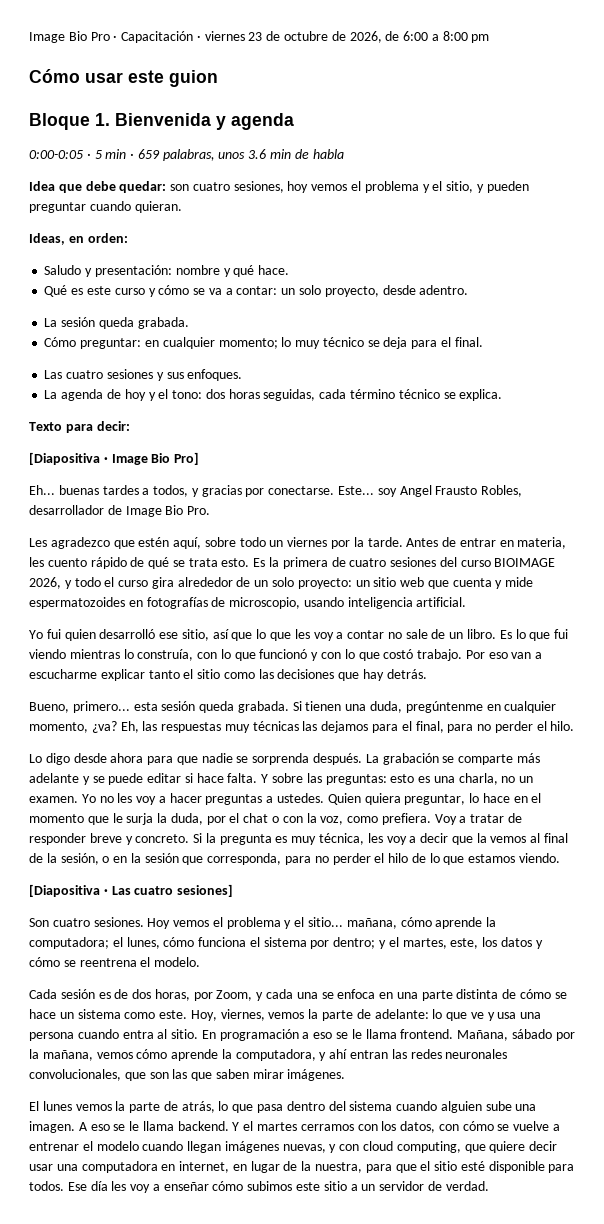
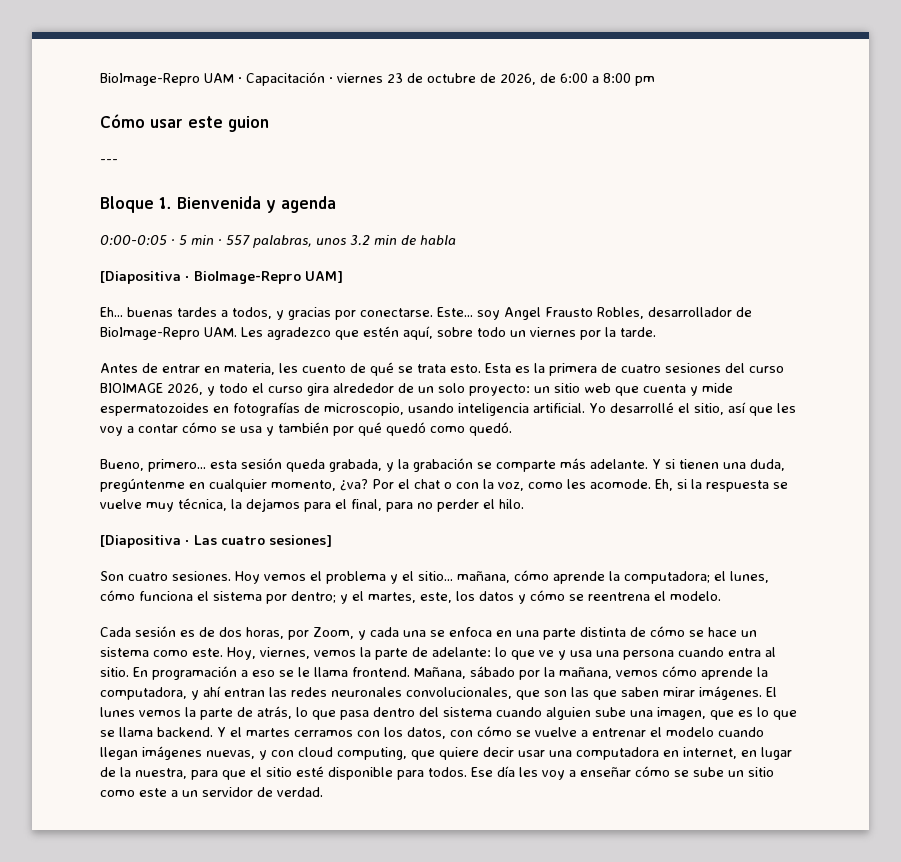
[29,31,110,43] Image Bio Pro -> [100,73,234,86] BioImage-Repro UAM
(218, 78) none -> [100,159,118,164] // ---
[137,149,160,159] 659 -> [226,235,250,245] 557
[248,149,267,159] 3.6 -> [350,235,370,246] 3.2
[29,181,529,193] [29,201,182,213] [29,233,128,245] [44,265,290,277] [44,285,469,297] [44,317,189,329] [44,337,483,349] [44,369,243,381] [44,389,503,401] [29,421,130,433] [29,452,200,465] // Idea que debe quedar: son cuatro sesiones, hoy vemos el problema y el sitio, y pueden preguntar cuando quieran. // Ideas, en orden: // Saludo y presentación: nombre y qué hace. // Qué es este curso y cómo se va a contar: un solo proyecto, desde adentro. // La sesión queda grabada. // Cómo preguntar: en cualquier momento; lo muy técnico se deja para el final. // Las cuatro sesiones y sus enfoques. // La agenda de hoy y el tono: dos horas seguidas, cada término técnico se explica. // Texto para decir: // [Diapositiva · Image Bio Pro] -> [100,271,343,284] // [Diapositiva · BioImage-Repro UAM]
[125,505,211,517] Image Bio Pro. // -> [100,327,237,340] BioImage-Repro UAM.
(403, 542) none -> (656, 332) //
[90,557,127,569] rápido -> (346, 368) none
[253,558,266,567] Es -> [485,363,530,373] Esta es
[29,629,179,641] // Yo fui quien desarrolló ese -> [589,402,690,413] Yo desarrollé el
[256,629,292,641] lo que -> (773, 411) none
[387,629,569,641] [29,649,543,661] [29,669,427,681] no sale de un libro. Es lo que fui viendo mientras lo construía, con lo que funcionó y con lo que costó trabajo. Por eso van a escucharme explicar tanto el sitio como las decisiones que hay detrás. -> [182,422,512,436] cómo se usa y también por qué quedó como quedó.
[237,701,302,713] grabada. Si -> [329,458,675,472] grabada, y la grabación se comparte más adelante. Y si
[120,721,318,733] Eh, las respuestas muy técnicas las -> [372,479,788,492] [100,498,242,512] Por el chat o con la voz, como les acomode. Eh, si la respuesta se vuelve muy técnica, la
[29,753,540,765] [29,773,534,785] [29,793,542,805] [29,813,523,825] [29,833,569,845] [29,853,561,865] // Lo digo desde ahora para que nadie se sorprenda después. La grabación se comparte más adelante y se puede editar si hace falta. Y sobre las preguntas: esto es una charla, no un examen. Yo no les voy a hacer preguntas a ustedes. Quien quiera preguntar, lo hace en el momento que le surja la duda, por el chat o con la voz, como prefiera. Voy a tratar de responder breve y concreto. Si la pregunta es muy técnica, les voy a decir que la vemos al final de la sesión, o en la sesión que corresponda, para no perder el hilo de lo que estamos viendo. -> (524, 504) none
(346, 1075) // -> (762, 693) none
[29,1121,140,1133] imagen. A eso se le -> [657,707,797,720] [100,730,115,737] imagen, que es lo que se
[247,1181,347,1191] subimos este sitio -> [674,767,774,777] [100,788,167,797] se sube un sitio como este

